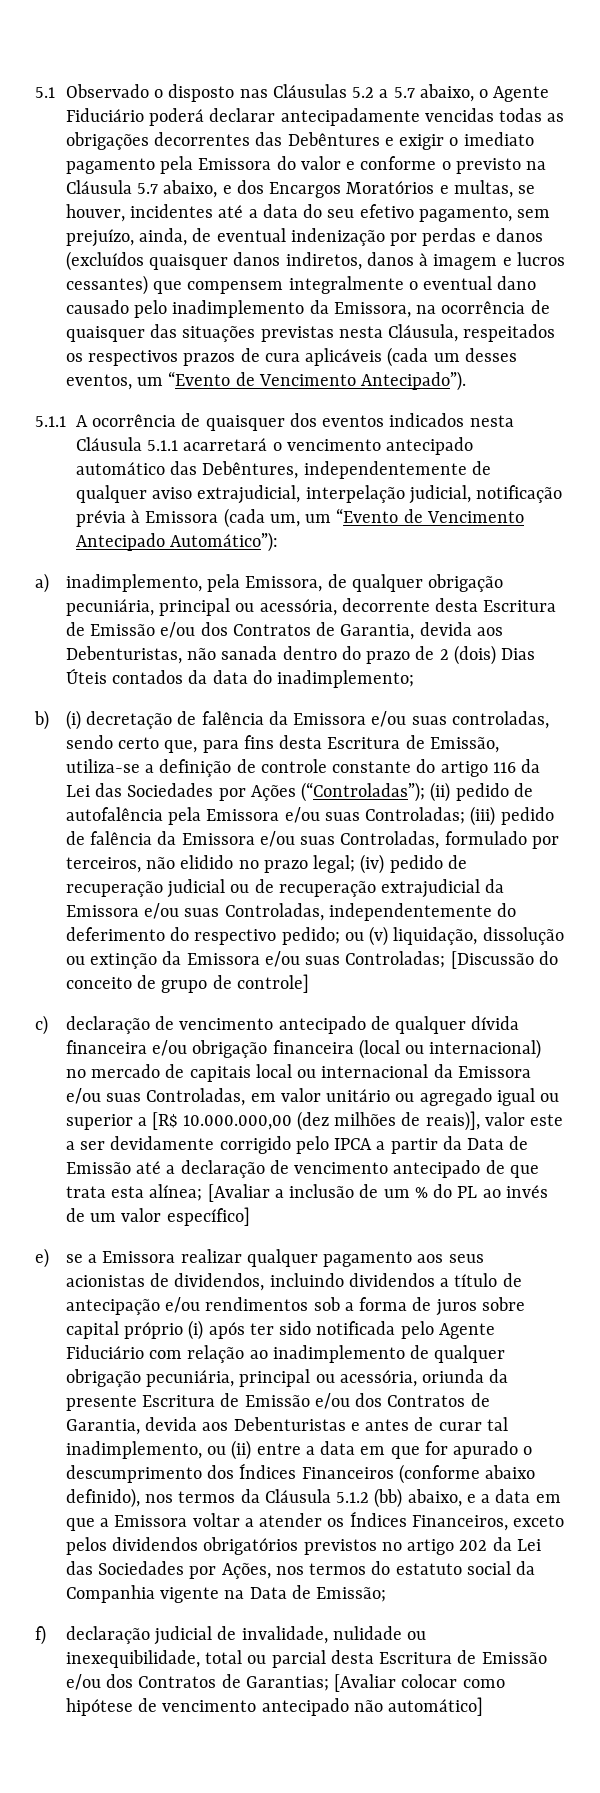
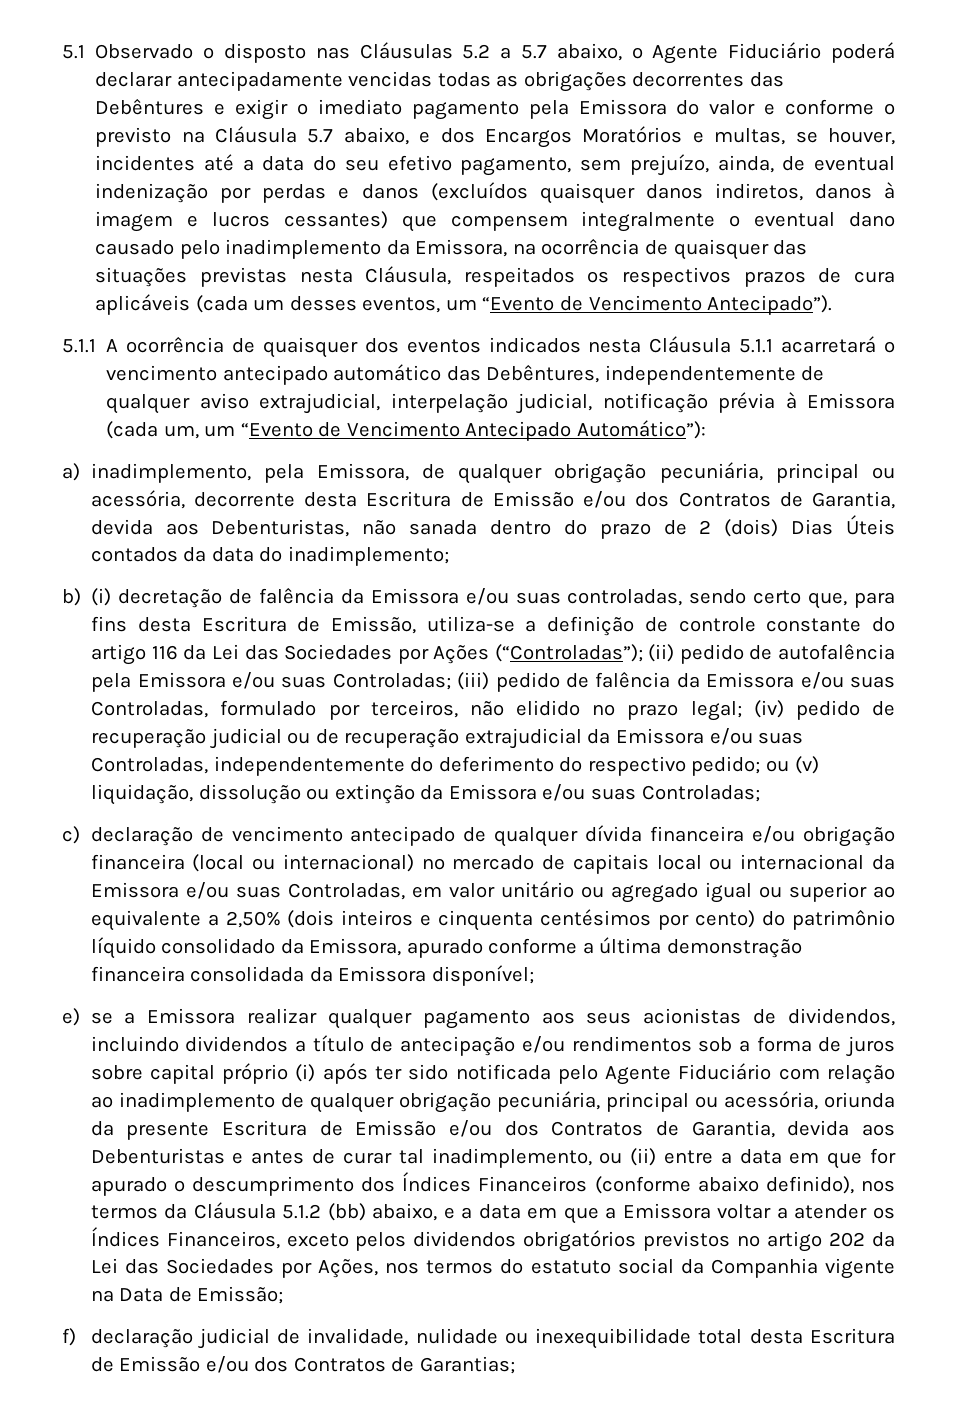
[450,951,558,969] [65,974,309,993] [Discussão do conceito de grupo de controle] -> (760, 793) none
[138,1111,564,1131] [65,1136,529,1154] [65,1160,539,1178] [65,1184,548,1202] [65,1207,250,1226] a [R$ 10.000.000,00 (dez milhões de reais)], valor este a ser devidamente corrigido pelo IPCA a partir da Data de Emissão até a declaração de vencimento antecipado de que trata esta alínea; [Avaliar a inclusão de um % do PL ao invés de um valor específico] -> [873,886,896,898] [90,909,896,931] [90,937,802,959] [90,965,534,986] ao equivalente a 2,50% (dois inteiros e cinquenta centésimos por cento) do patrimônio líquido consolidado da Emissora, apurado conforme a última demonstração financeira consolidada da Emissora disponível;
[65,1650,326,1668] inexequibilidade, total ou parcial -> [535,1328,743,1349] inexequibilidade total
[334,1674,505,1692] [65,1697,484,1716] [Avaliar colocar como hipótese de vencimento antecipado não automático] -> (515, 1365) none

